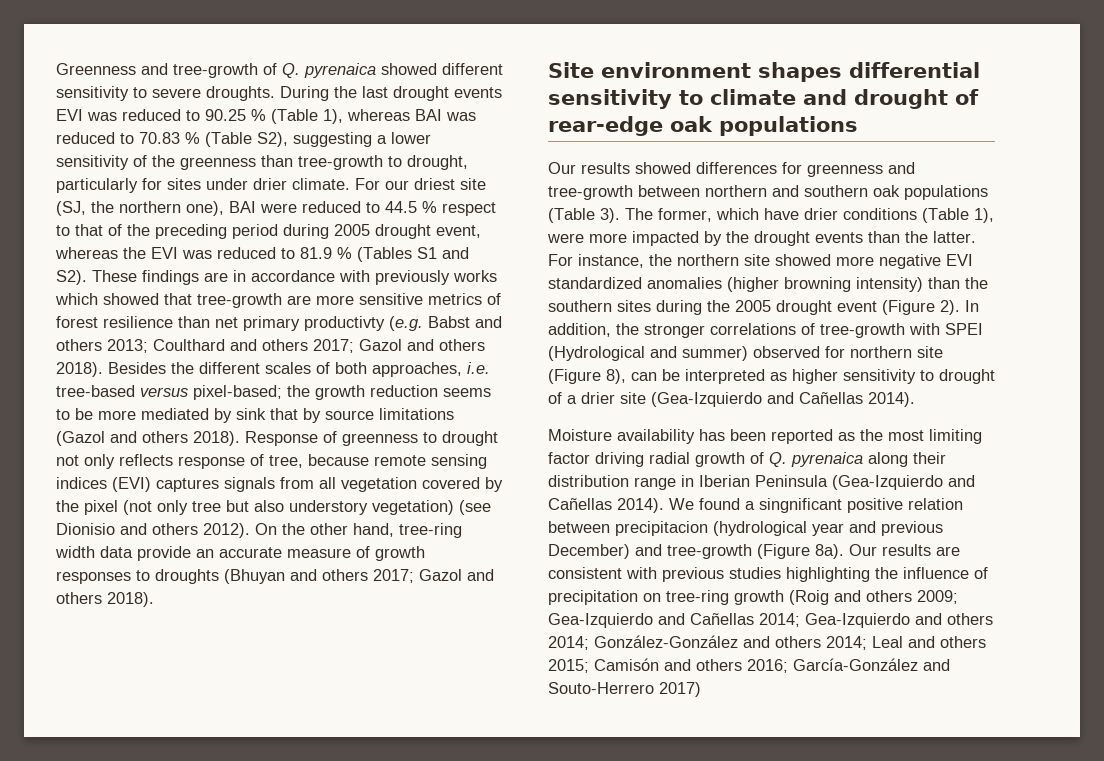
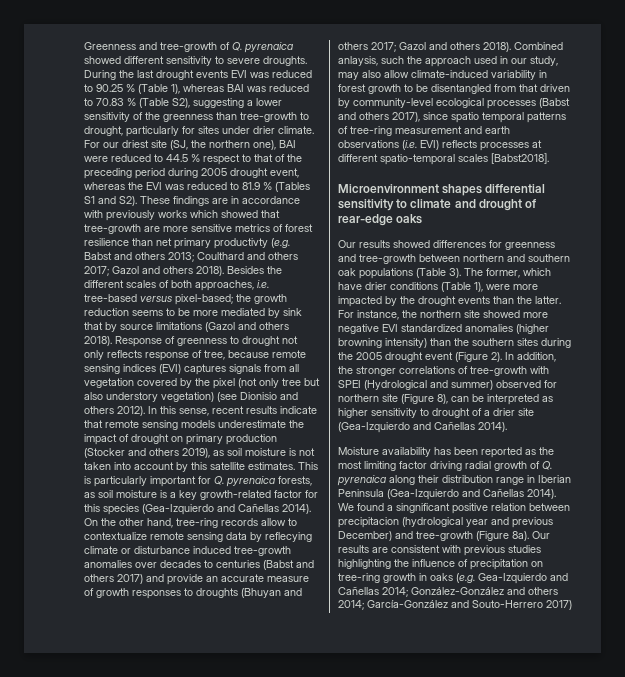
(250, 530) none -> [148,406,317,416] [84,420,304,430] [84,434,277,445] [84,448,315,458] [84,462,318,472] [84,476,312,487] [84,490,318,500] [84,503,311,515] In this sense, recent results indicate that remote sensing models underestimate the impact of drought on primary production (Stocker and others 2019), as soil moisture is not taken into account by this satellite estimates. This is particularly important for Q. pyrenaica forests, as soil moisture is a key growth-related factor for this species (Gea-Izquierdo and Cañellas 2014).
[55,546,133,558] width data -> [221,518,297,526] [84,532,312,542] [84,546,291,556] [84,560,314,570] [84,574,164,584] records allow to contextualize remote sensing data by reflecying climate or disturbance induced tree-growth anomalies over decades to centuries (Babst and others 2017) and
[548,62,751,78] // Site environment -> [514,42,563,50] [338,56,558,67] [338,70,547,80] [338,84,570,94] [338,98,570,109] [338,112,566,123] [338,126,510,136] [338,140,542,151] [338,153,549,165] [338,184,439,193] Combined anlaysis, such the approach used in our study, may also allow climate-induced variability in forest growth to be disentangled from that driven by community-level ecological processes (Babst and others 2017), since spatio temporal patterns of tree-ring measurement and earth observations (i.e. EVI) reflects processes at different spatio-temporal scales [Babst2018]. // Microenvironment
[670,116,858,136] oak populations -> [396,214,423,224] oaks
[789,590,958,605] [548,613,993,628] [548,635,986,650] [548,658,788,673] (Roig and others 2009; Gea-Izquierdo and Cañellas 2014; Gea-Izquierdo and others 2014; González-González and others 2014; Leal and others 2015; Camisón and others 2016; -> [419,573,568,584] [338,586,558,597] [338,600,364,610] in oaks (e.g. Gea-Izquierdo and Cañellas 2014; González-González and others 2014;

